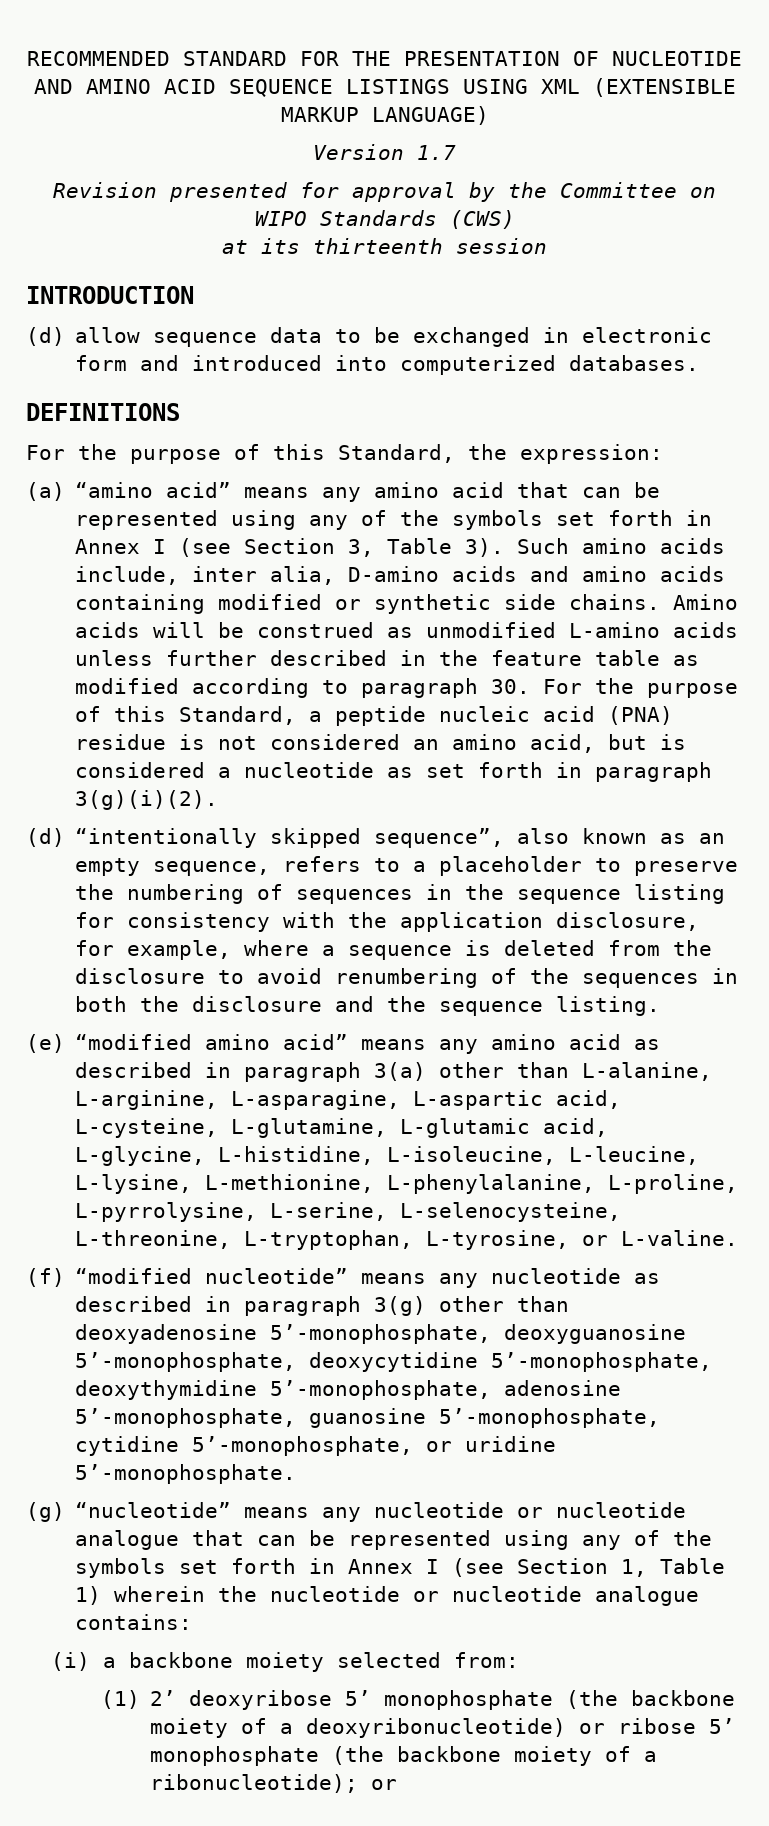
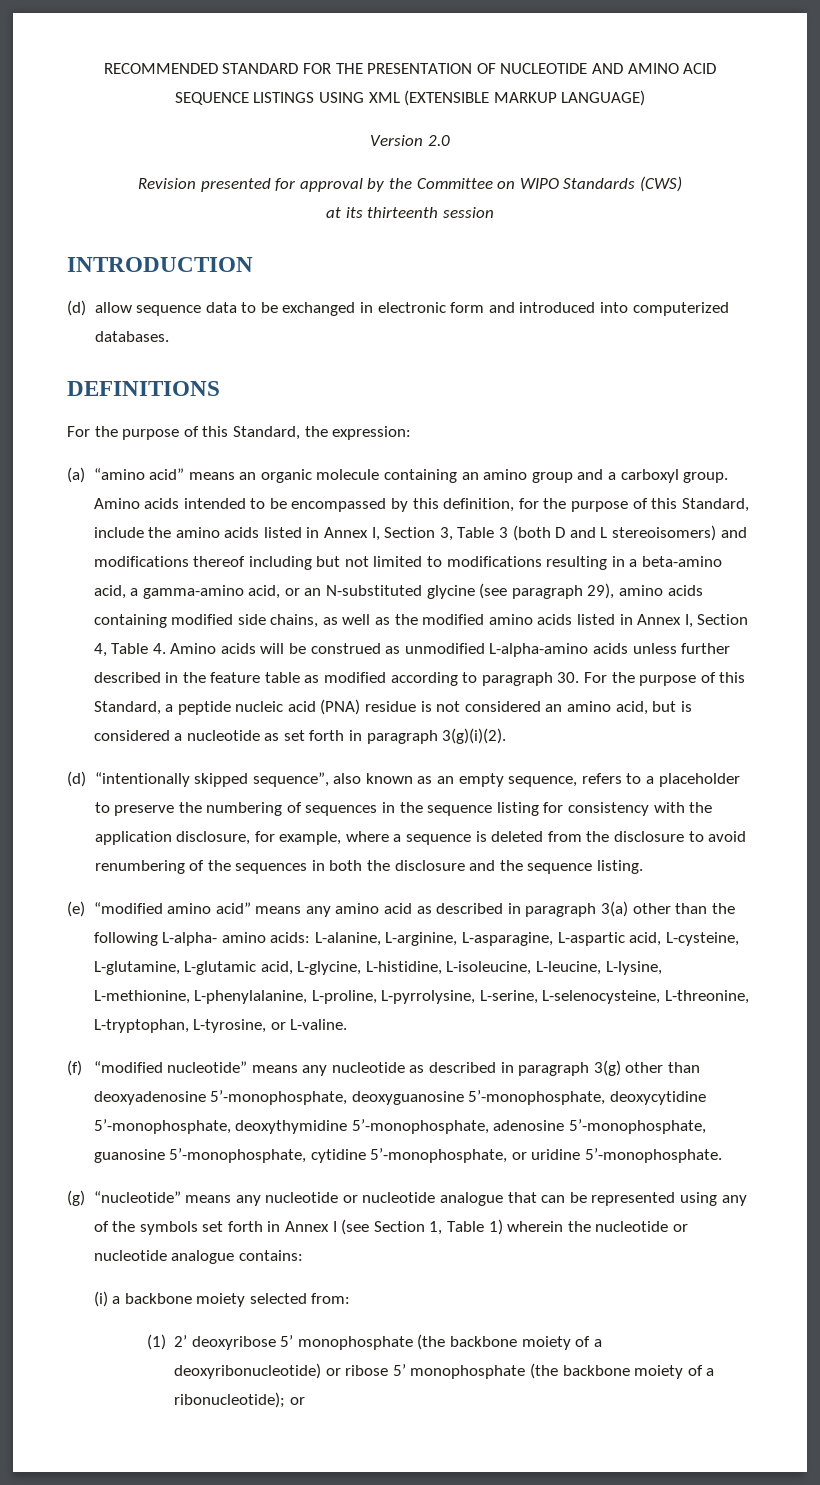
[417,145,456,160] 1.7 -> [427,135,450,146] 2.0
[322,482,661,502] [75,510,713,530] [75,538,726,557] [75,566,726,585] [75,594,661,614] any amino acid that can be represented using any of the symbols set forth in Annex I (see Section 3, Table 3). Such amino acids include, inter alia, D-amino acids and amino acids containing modified or synthetic side chains. -> [239,469,729,483] [93,498,749,512] [93,525,747,541] [93,556,723,570] [93,583,703,599] [93,614,749,628] [93,643,166,657] an organic molecule containing an amino group and a carboxyl group. Amino acids intended to be encompassed by this definition, for the purpose of this Standard, include the amino acids listed in Annex I, Section 3, Table 3 (both D and L stereoisomers) and modifications thereof including but not limited to modifications resulting in a beta-amino acid, a gamma-amino acid, or an N-substituted glycine (see paragraph 29), amino acids containing modified side chains, as well as the modified amino acids listed in Annex I, Section 4, Table 4.
[569,622,661,638] L-amino -> [489,643,589,657] L-alpha-amino
(570, 1070) none -> [711,903,735,914] [93,932,311,946] the following L-alpha- amino acids:

